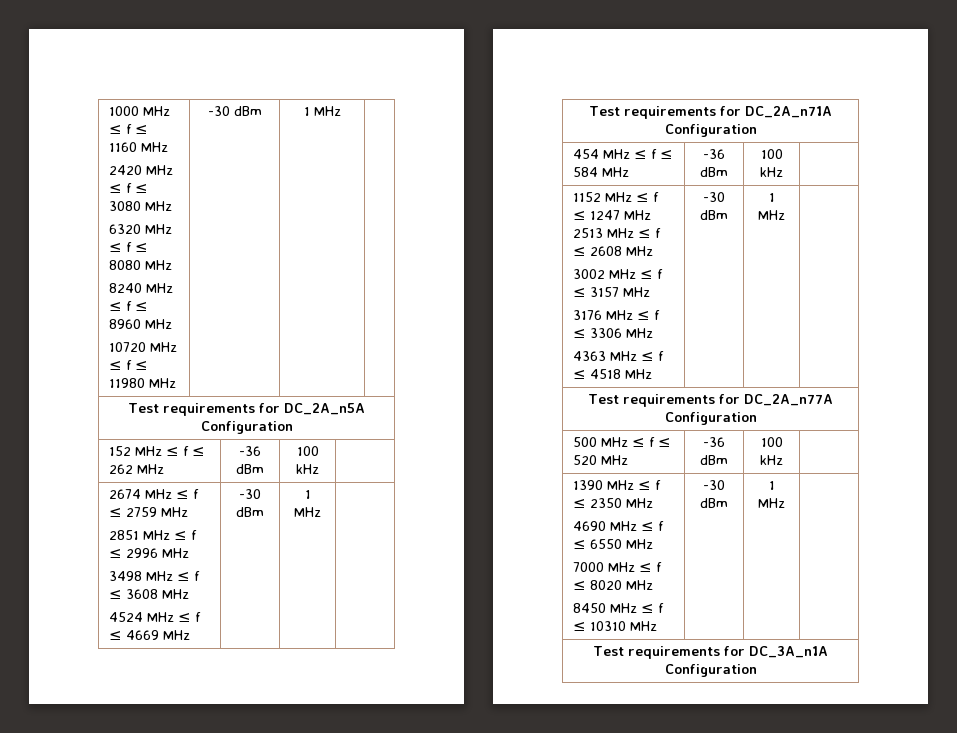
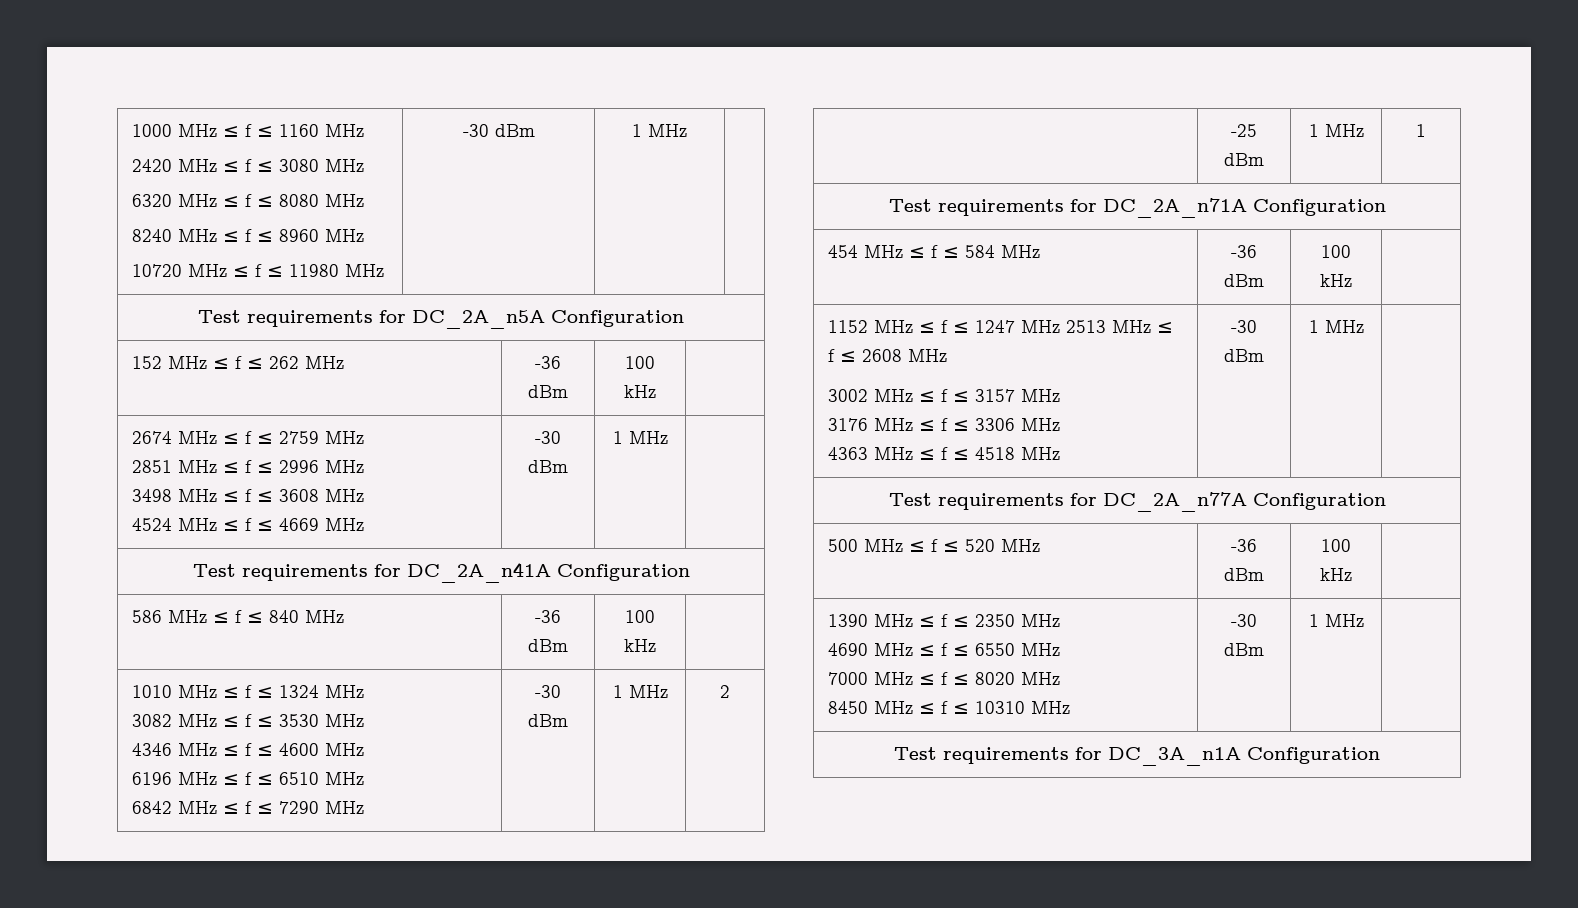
(321, 512) none -> [192,562,690,583] [131,610,344,623] [535,610,561,623] [528,639,568,652] [625,610,655,623] [624,639,656,652] [131,685,364,698] [131,714,364,727] [131,743,364,756] [131,772,364,785] [131,801,364,814] [535,685,561,698] [528,714,568,727] [612,685,668,698] [720,685,730,698] [1231,124,1257,137] [1224,153,1264,166] [1308,124,1364,137] [1416,124,1426,137] // Test requirements for DC_2A_n41A Configuration // 586 MHz ≤ f ≤ 840 MHz | -36 dBm | 100 kHz | // 1010 MHz ≤ f ≤ 1324 MHz // 3082 MHz ≤ f ≤ 3530 MHz // 4346 MHz ≤ f ≤ 4600 MHz // 6196 MHz ≤ f ≤ 6510 MHz // 6842 MHz ≤ f ≤ 7290 MHz | -30 dBm | 1 MHz | 2 // | -25 dBm | 1 MHz | 1

